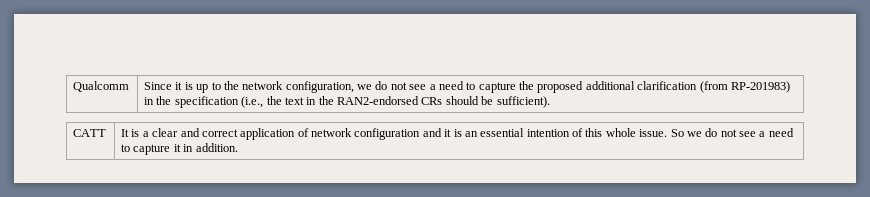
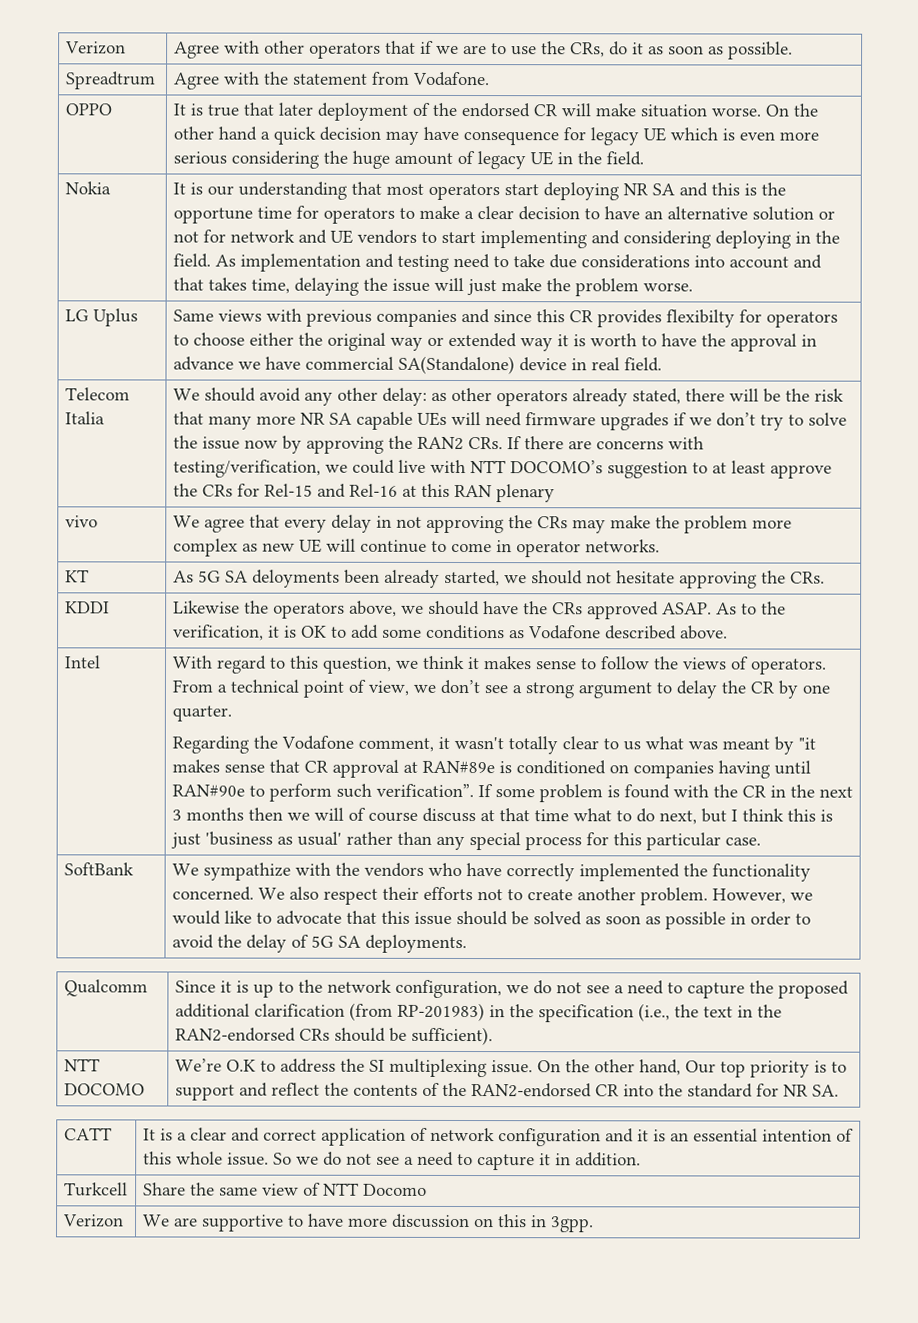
(73, 86) none -> [64,41,126,55] [173,40,793,60] [64,71,156,90] [172,71,490,90] [64,103,112,116] [172,102,818,121] [172,126,819,146] [172,150,644,170] [64,181,111,195] [172,181,786,201] [172,205,835,224] [172,229,840,249] [172,253,822,272] [172,277,693,297] [64,308,138,327] [172,308,838,328] [172,332,817,352] [172,355,662,375] [64,387,130,401] [64,411,105,425] [172,387,844,407] [172,411,847,431] [172,435,704,454] [172,459,832,479] [172,483,555,503] [64,515,98,528] [172,514,792,534] [172,538,660,558] [64,569,89,583] [172,569,825,589] [64,601,110,614] [172,600,786,620] [172,624,728,641] [63,655,101,669] [171,655,827,675] [171,679,830,699] [171,705,232,722] [171,735,816,755] [171,759,811,779] [171,783,853,803] [171,807,833,825] [170,831,761,851] [63,862,134,876] [171,862,811,882] [171,886,813,906] [171,910,811,930] [171,934,467,954] Verizon | Agree with other operators that if we are to use the CRs, do it as soon as possible. // Spreadtrum | Agree with the statement from Vodafone. // OPPO | It is true that later deployment of the endorsed CR will make situation worse. On the other hand a quick decision may have consequence for legacy UE which is even more serious considering the huge amount of legacy UE in the field. // Nokia | It is our understanding that most operators start deploying NR SA and this is the opportune time for operators to make a clear decision to have an alternative solution or not for network and UE vendors to start implementing and considering deploying in the field. As implementation and testing need to take due considerations into account and that takes time, delaying the issue will just make the problem worse. // LG Uplus | Same views with previous companies and since this CR provides flexibilty for operators to choose either the original way or extended way it is worth to have the approval in advance we have commercial SA(Standalone) device in real field. // Telecom Italia | We should avoid any other delay: as other operators already stated, there will be the risk that many more NR SA capable UEs will need firmware upgrades if we don’t try to solve the issue now by approving the RAN2 CRs. If there are concerns with testing/verification, we could live with NTT DOCOMO’s suggestion to at least approve the CRs for Rel-15 and Rel-16 at this RAN plenary // vivo | We agree that every delay in not approving the CRs may make the problem more complex as new UE will continue to come in operator networks. // KT | As 5G SA deloyments been already started, we should not hesitate approving the CRs. // KDDI | Likewise the operators above, we should have the CRs approved ASAP. As to the verification, it is OK to add some conditions as Vodafone described above. // Intel | With regard to this question, we think it makes sense to follow the views of operators. From a technical point of view, we don’t see a strong argument to delay the CR by one quarter. // Regarding the Vodafone comment, it wasn't totally clear to us what was meant by "it makes sense that CR approval at RAN#89e is conditioned on companies having until RAN#90e to perform such verification”. If some problem is found with the CR in the next 3 months then we will of course discuss at that time what to do next, but I think this is just 'business as usual' rather than any special process for this particular case. // SoftBank | We sympathize with the vendors who have correctly implemented the functionality concerned. We also respect their efforts not to create another problem. However, we would like to advocate that this issue should be solved as soon as possible in order to avoid the delay of 5G SA deployments. //
(550, 102) none -> [63,1058,100,1072] [63,1083,145,1096] [174,1058,847,1078] [174,1082,839,1101] // NTT DOCOMO | We’re O.K to address the SI multiplexing issue. On the other hand, Our top priority is to support and reflect the contents of the RAN2-endorsed CR into the standard for NR SA.
(238, 147) none -> [63,1182,128,1197] [142,1182,427,1196] [62,1214,124,1228] [142,1213,594,1233] // Turkcell | Share the same view of NTT Docomo // Verizon | We are supportive to have more discussion on this in 3gpp.

